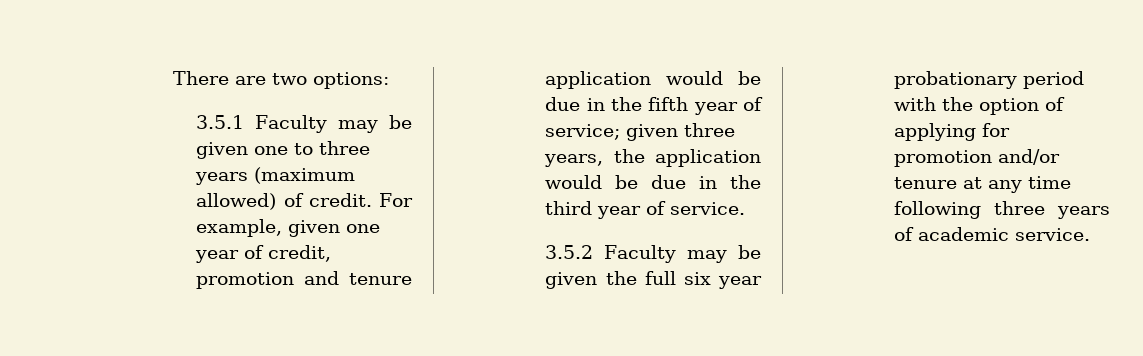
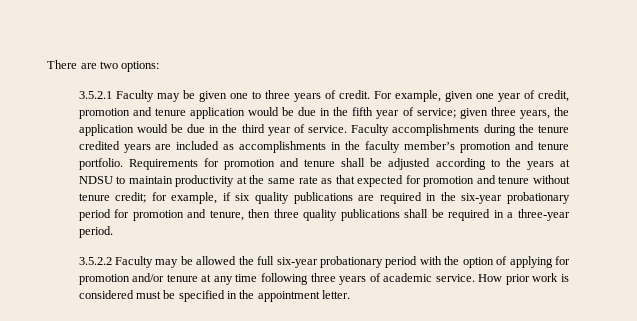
[196,115,245,129] 3.5.1 -> [78,91,112,99] 3.5.2.1
[254,167,356,184] [196,193,277,210] (maximum allowed) -> (321, 97) none
[545,245,761,263] [545,272,598,289] // 3.5.2 Faculty may be given -> [351,124,570,136] [78,141,570,153] [78,158,571,170] [78,175,570,187] [78,192,571,204] [78,209,570,221] [78,226,113,238] [78,256,237,268] Faculty accomplishments during the tenure credited years are included as accomplishments in the faculty member’s promotion and tenure portfolio. Requirements for promotion and tenure shall be adjusted according to the years at NDSU to maintain productivity at the same rate as that expected for promotion and tenure without tenure credit; for example, if six quality publications are required in the six-year probationary period for promotion and tenure, then three quality publications shall be required in a three-year period. // 3.5.2.2 Faculty may be allowed
[683,272,762,289] six year -> [276,257,318,268] six-year
(1091, 234) none -> [478,273,569,285] [78,290,351,302] How prior work is considered must be specified in the appointment letter.

